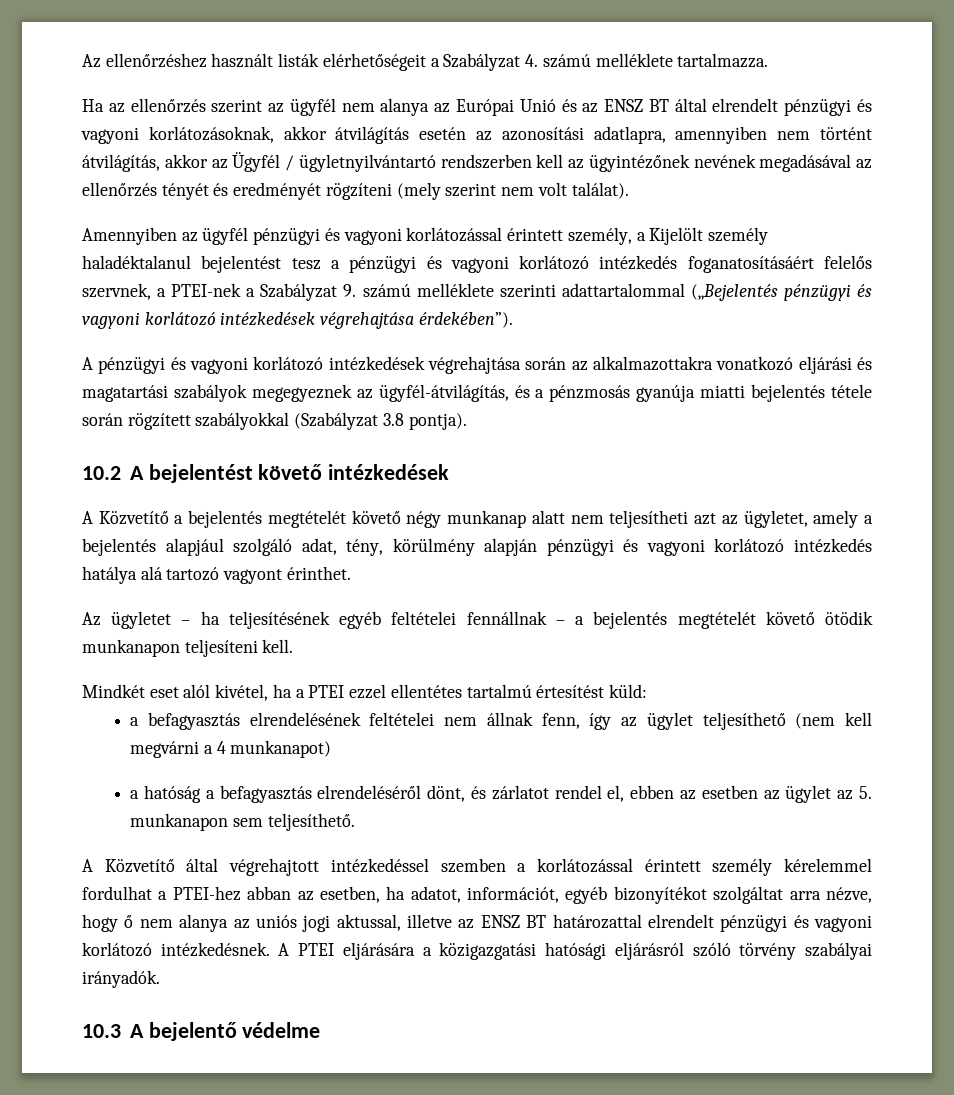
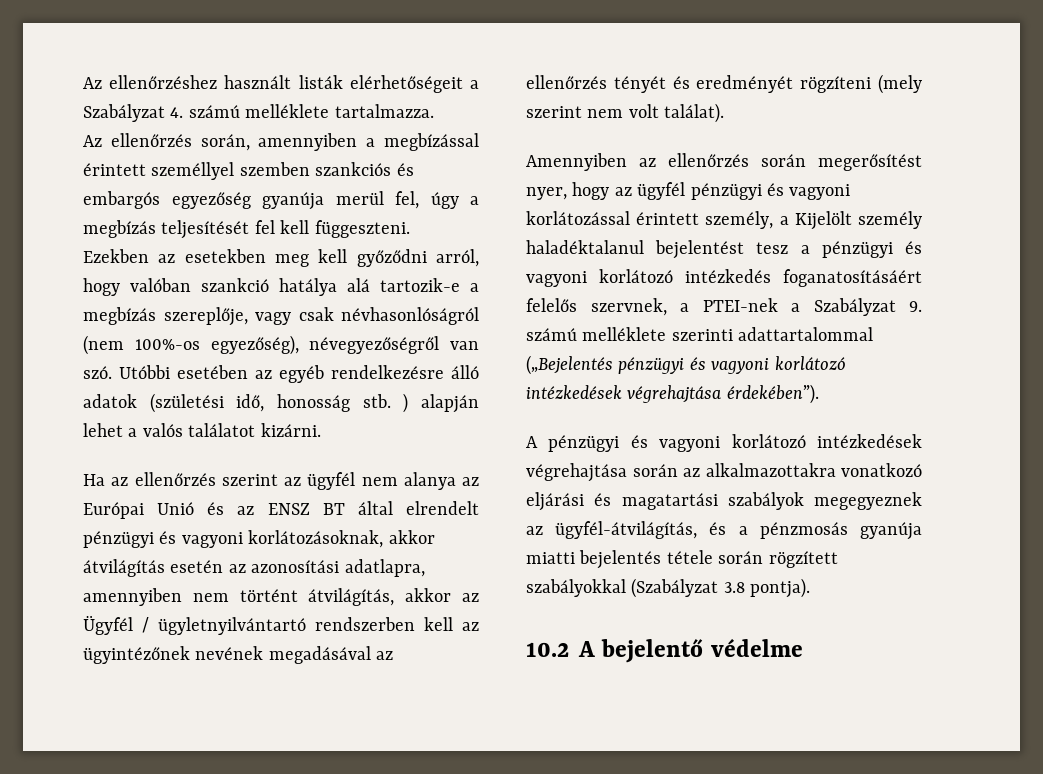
(769, 60) none -> [83,133,479,151] [83,162,414,180] [83,191,479,210] [83,220,410,239] [83,249,479,267] [83,278,479,296] [83,307,479,326] [83,335,479,355] [83,365,479,383] [83,393,480,413] [83,423,321,437] // Az ellenőrzés során, amennyiben a megbízással érintett személlyel szemben szankciós és embargós egyezőség gyanúja merül fel, úgy a megbízás teljesítését fel kell függeszteni. Ezekben az esetekben meg kell győződni arról, hogy valóban szankció hatálya alá tartozik-e a megbízás szereplője, vagy csak névhasonlóságról (nem 100%-os egyezőség), névegyezőségről van szó. Utóbbi esetében az egyéb rendelkezésre álló adatok (születési idő, honosság stb. ) alapján lehet a valós találatot kizárni.
(198, 237) none -> [668,153,922,171] [526,182,632,200] ellenőrzés során megerősítést nyer, hogy az
[148,464,450,483] [82,510,874,528] [82,538,872,556] [82,566,351,584] [82,611,874,629] [82,639,294,657] [82,684,647,701] [130,712,872,730] [130,740,332,758] [130,785,873,803] [130,813,355,831] [82,858,872,876] [82,886,872,904] [82,914,872,932] [82,942,873,960] [82,970,160,988] [82,1024,144,1038] bejelentést követő intézkedések // A Közvetítő a bejelentés megtételét követő négy munkanap alatt nem teljesítheti azt az ügyletet, amely a bejelentés alapjául szolgáló adat, tény, körülmény alapján pénzügyi és vagyoni korlátozó intézkedés hatálya alá tartozó vagyont érinthet. // Az ügyletet – ha teljesítésének egyéb feltételei fennállnak – a bejelentés megtételét követő ötödik munkanapon teljesíteni kell. // Mindkét eset alól kivétel, ha a PTEI ezzel ellentétes tartalmú értesítést küld: // a befagyasztás elrendelésének feltételei nem állnak fenn, így az ügylet teljesíthető (nem kell megvárni a 4 munkanapot) // a hatóság a befagyasztás elrendeléséről dönt, és zárlatot rendel el, ebben az esetben az ügylet az 5. munkanapon sem teljesíthető. // A Közvetítő által végrehajtott intézkedéssel szemben a korlátozással érintett személy kérelemmel fordulhat a PTEI-hez abban az esetben, ha adatot, információt, egyéb bizonyítékot szolgáltat arra nézve, hogy ő nem alanya az uniós jogi aktussal, illetve az ENSZ BT határozattal elrendelt pénzügyi és vagyoni korlátozó intézkedésnek. A PTEI eljárására a közigazgatási hatósági eljárásról szóló törvény szabályai irányadók. // 10.3 A -> (595, 649) none

